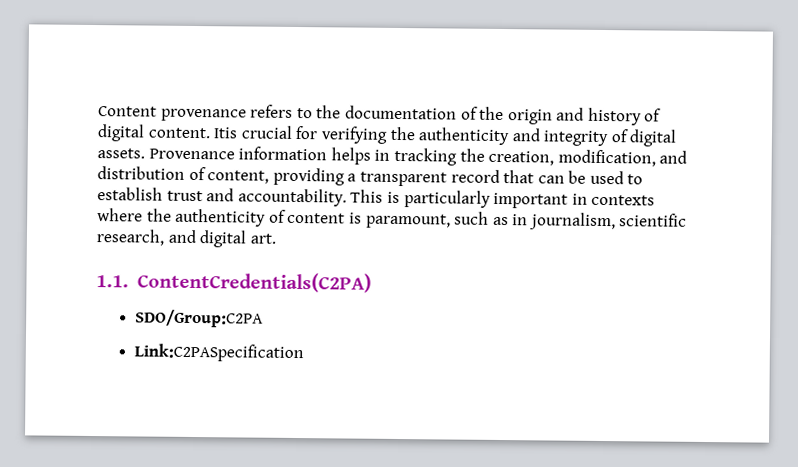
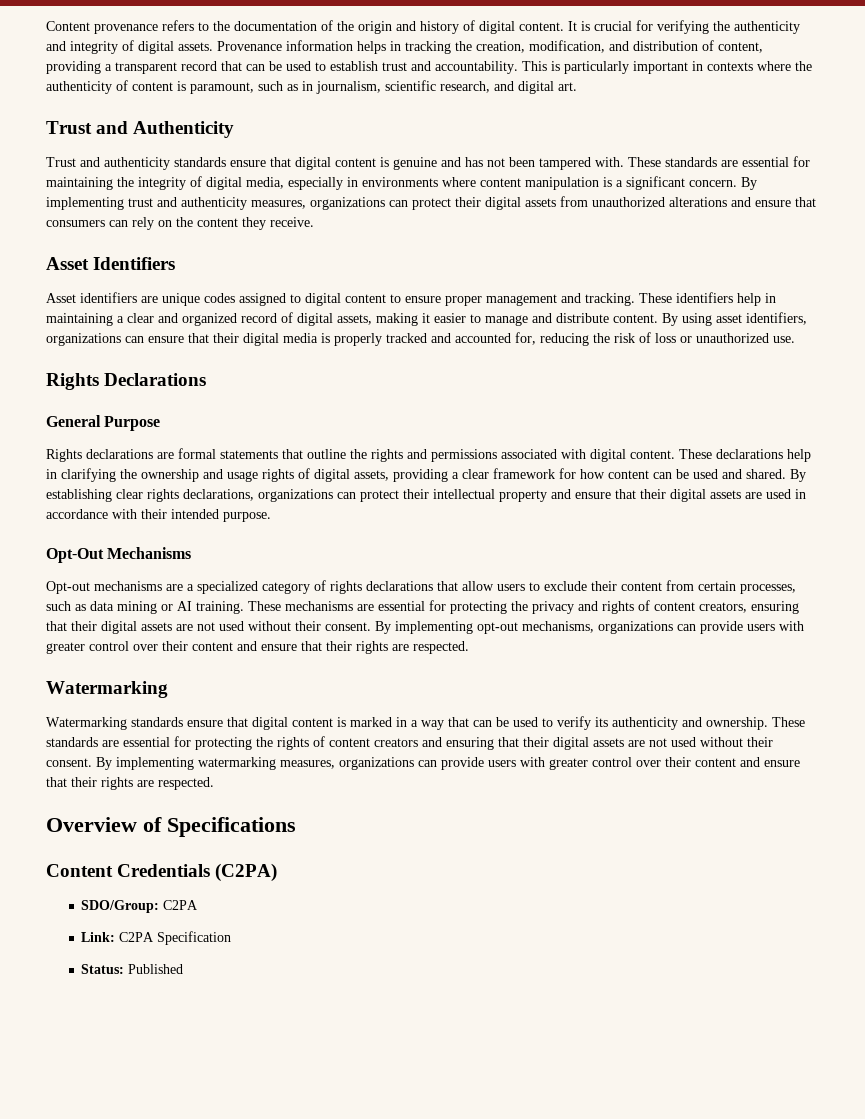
[213,127,239,139] Itis -> [568,21,590,31] It is
[96,271,372,293] [135,309,265,328] [134,343,305,363] 1.1. ContentCredentials(C2PA) // SDO/Group:C2PA // Link:C2PASpecification -> [46,121,235,138] [46,156,810,170] [46,176,757,190] [46,196,816,210] [46,217,314,230] [46,257,176,270] [46,292,776,306] [46,312,807,326] [46,332,795,346] [46,373,207,390] [46,415,161,431] [46,448,811,462] [46,468,806,482] [46,489,806,502] [46,509,271,522] [46,547,192,563] [46,580,796,594] [46,600,799,614] [46,621,804,634] [46,641,469,654] [46,681,168,698] [46,716,805,730] [46,736,773,750] [46,757,800,770] [46,777,214,790] [46,817,296,837] [46,863,278,882] [81,900,199,913] [81,931,232,945] [81,964,184,974] Trust and Authenticity // Trust and authenticity standards ensure that digital content is genuine and has not been tampered with. These standards are essential for maintaining the integrity of digital media, especially in environments where content manipulation is a significant concern. By implementing trust and authenticity measures, organizations can protect their digital assets from unauthorized alterations and ensure that consumers can rely on the content they receive. // Asset Identifiers // Asset identifiers are unique codes assigned to digital content to ensure proper management and tracking. These identifiers help in maintaining a clear and organized record of digital assets, making it easier to manage and distribute content. By using asset identifiers, organizations can ensure that their digital media is properly tracked and accounted for, reducing the risk of loss or unauthorized use. // Rights Declarations // General Purpose // Rights declarations are formal statements that outline the rights and permissions associated with digital content. These declarations help in clarifying the ownership and usage rights of digital assets, providing a clear framework for how content can be used and shared. By establishing clear rights declarations, organizations can protect their intellectual property and ensure that their digital assets are used in accordance with their intended purpose. // Opt-Out Mechanisms // Opt-out mechanisms are a specialized category of rights declarations that allow users to exclude their content from certain processes, such as data mining or AI training. These mechanisms are essential for protecting the privacy and rights of content creators, ensuring that their digital assets are not used without their consent. By implementing opt-out mechanisms, organizations can provide users with greater control over their content and ensure that their rights are respected. // Watermarking // Watermarking standards ensure that digital content is marked in a way that can be used to verify its authenticity and ownership. These standards are essential for protecting the rights of content creators and ensuring that their digital assets are not used without their consent. By implementing watermarking measures, organizations can provide users with greater control over their content and ensure that their rights are respected. // Overview of Specifications // Content Credentials (C2PA) // SDO/Group: C2PA // Link: C2PA Specification // Status: Published

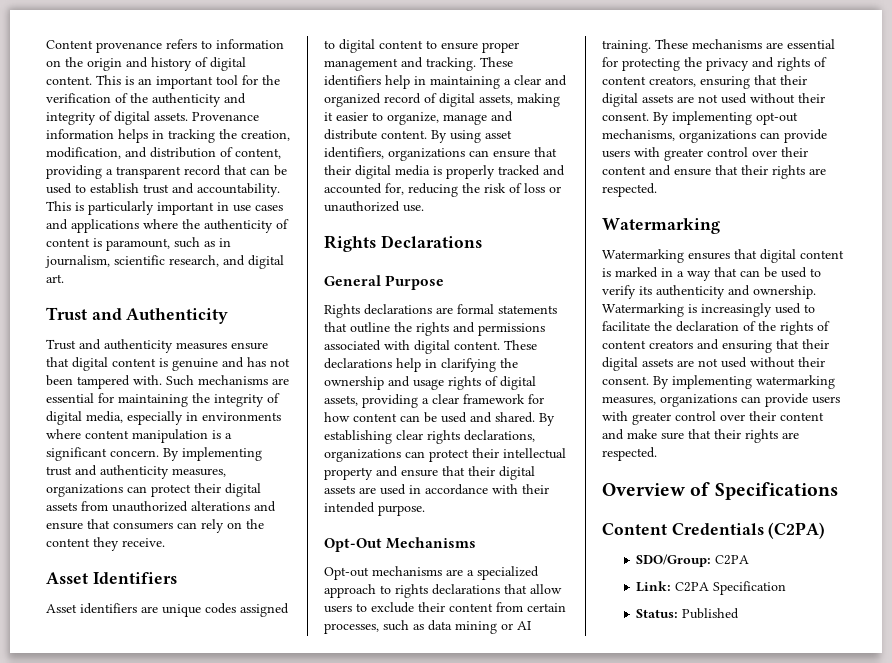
[213,20,333,31] the documentation of -> [216,39,284,49] [46,60,61,67] information on
[568,20,709,34] It is crucial for verifying -> [96,75,280,89] [46,93,128,103] This is an important tool for the verification of
[707,62,753,71] contexts -> [233,205,283,212] [46,219,139,233] use cases and applications
[174,157,226,167] standards -> [176,342,227,350] measures
[628,157,717,167] These standards -> [166,375,268,386] Such mechanisms
(481, 318) none -> [387,112,439,125] organize,
[262,580,326,594] category of -> [324,584,391,598] approach to
[131,717,223,727] standards ensure -> [688,252,730,260] ensures
[772,717,805,727] [46,736,252,750] These standards are essential for protecting -> [602,303,815,317] [602,321,756,332] Watermarking is increasingly used to facilitate the declaration of
[764,760,800,767] ensure -> [627,429,684,440] make sure

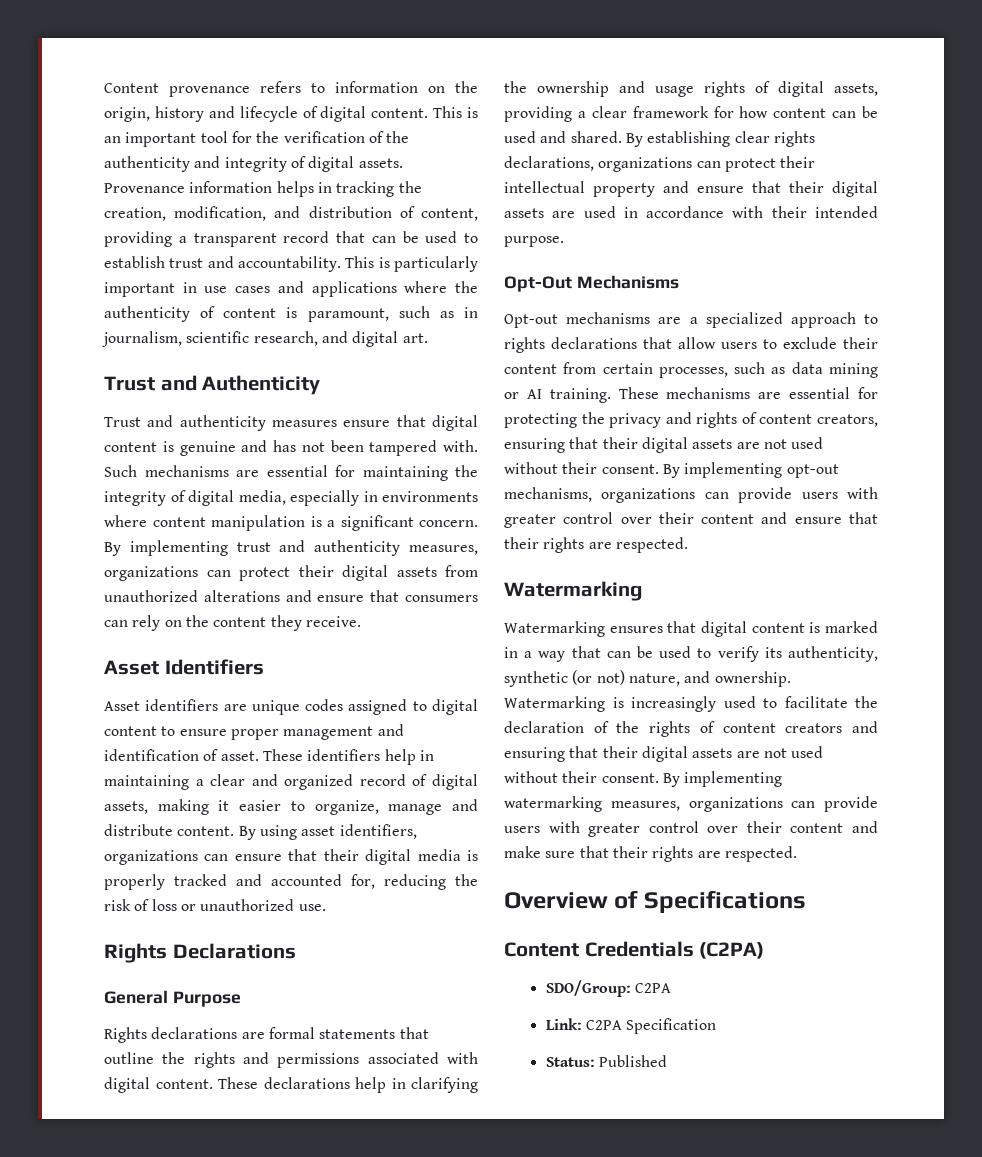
[87,57,192,71] origin and history -> [104,106,298,122] origin, history and lifecycle
[426,57,476,71] tracking. -> [104,749,259,761] identification of asset.
[656,285,725,299] authenticity -> [788,646,878,662] [504,670,680,687] authenticity, synthetic (or not) nature,

